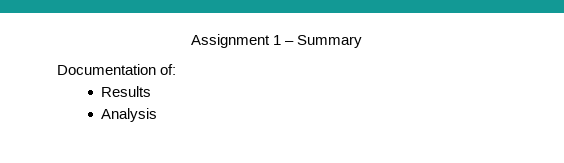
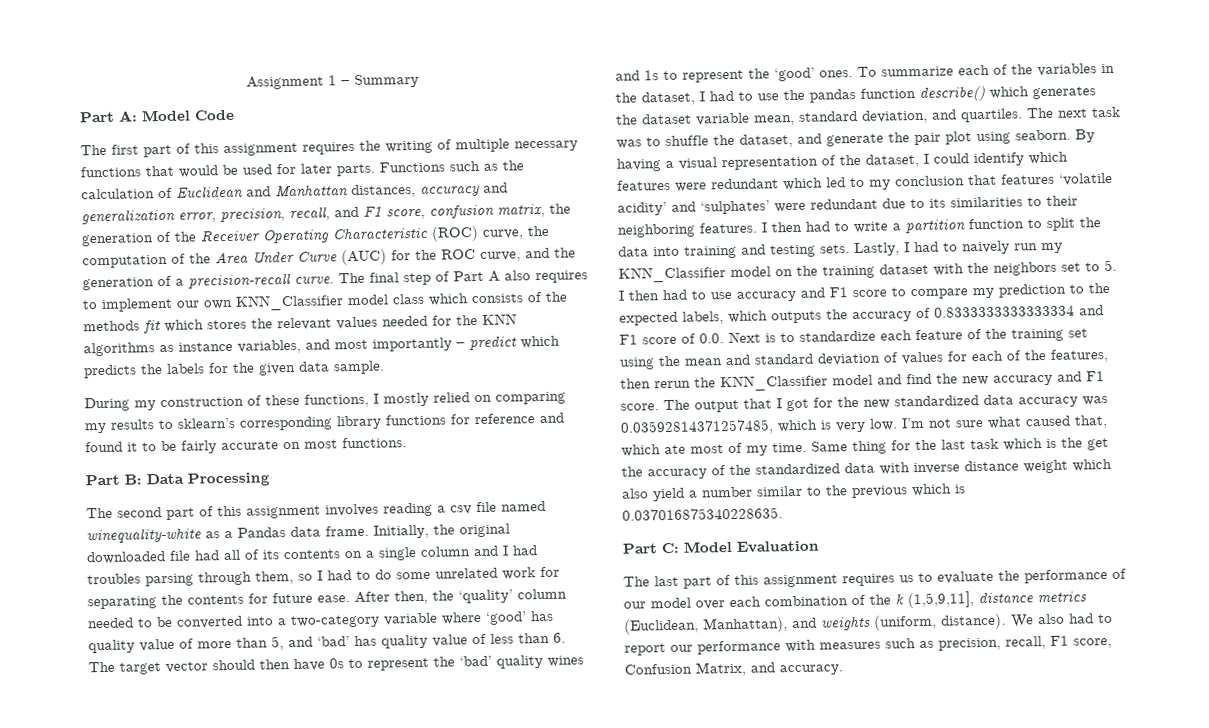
[57,64,177,75] [101,86,152,97] [101,108,158,122] Documentation of: // Results // Analysis -> [79,109,235,123] [80,138,578,158] [80,160,524,178] [81,182,508,200] [81,203,571,225] [81,225,549,247] [82,247,576,269] [82,270,588,291] [82,291,568,312] [83,313,517,334] [83,335,560,357] [83,360,385,379] [84,391,566,412] [84,412,564,434] [85,437,407,454] [85,472,270,487] [86,500,546,520] [86,523,510,544] [86,545,538,565] [87,566,560,587] [87,588,567,610] [87,610,554,629] [88,632,566,654] [88,655,584,675] [615,63,1115,83] [615,85,1096,106] [616,106,1121,126] [616,129,1095,149] [616,151,1068,172] [617,172,1113,192] [617,195,1078,216] [617,217,1101,238] [618,240,1063,259] [618,259,1117,283] [618,282,1110,302] [619,305,1104,326] [619,328,1088,345] [619,349,1109,370] [620,371,1105,392] [620,394,1108,413] [620,415,1108,436] [621,437,1109,457] [621,458,1112,480] [621,483,966,502] [622,507,783,521] [622,540,820,554] [623,568,1127,589] [623,591,1087,610] [624,613,1113,635] [624,635,1112,656] [624,661,843,677] Part A: Model Code // The first part of this assignment requires the writing of multiple necessary functions that would be used for later parts. Functions such as the calculation of Euclidean and Manhattan distances, accuracy and generalization error, precision, recall, and F1 score, confusion matrix, the generation of the Receiver Operating Characteristic (ROC) curve, the computation of the Area Under Curve (AUC) for the ROC curve, and the generation of a precision-recall curve. The final step of Part A also requires to implement our own KNN_Classifier model class which consists of the methods fit which stores the relevant values needed for the KNN algorithms as instance variables, and most importantly – predict which predicts the labels for the given data sample. // During my construction of these functions, I mostly relied on comparing my results to sklearn’s corresponding library functions for reference and found it to be fairly accurate on most functions. // Part B: Data Processing // The second part of this assignment involves reading a csv file named winequality-white as a Pandas data frame. Initially, the original downloaded file had all of its contents on a single column and I had troubles parsing through them, so I had to do some unrelated work for separating the contents for future ease. After then, the ‘quality’ column needed to be converted into a two-category variable where ‘good’ has quality value of more than 5, and ‘bad’ has quality value of less than 6. The target vector should then have 0s to represent the ‘bad’ quality wines and 1s to represent the ‘good’ ones. To summarize each of the variables in the dataset, I had to use the pandas function describe() which generates the dataset variable mean, standard deviation, and quartiles. The next task was to shuffle the dataset, and generate the pair plot using seaborn. By having a visual representation of the dataset, I could identify which features were redundant which led to my conclusion that features ‘volatile acidity’ and ‘sulphates’ were redundant due to its similarities to their neighboring features. I then had to write a partition function to split the data into training and testing sets. Lastly, I had to naively run my KNN_Classifier model on the training dataset with the neighbors set to 5. I then had to use accuracy and F1 score to compare my prediction to the expected labels, which outputs the accuracy of 0.8333333333333334 and F1 score of 0.0. Next is to standardize each feature of the training set using the mean and standard deviation of values for each of the features, then rerun the KNN_Classifier model and find the new accuracy and F1 score. The output that I got for the new standardized data accuracy was 0.03592814371257485, which is very low. I’m not sure what caused that, which ate most of my time. Same thing for the last task which is the get the accuracy of the standardized data with inverse distance weight which also yield a number similar to the previous which is 0.037016875340228635. // Part C: Model Evaluation // The last part of this assignment requires us to evaluate the performance of our model over each combination of the k (1,5,9,11], distance metrics (Euclidean, Manhattan), and weights (uniform, distance). We also had to report our performance with measures such as precision, recall, F1 score, Confusion Matrix, and accuracy.

